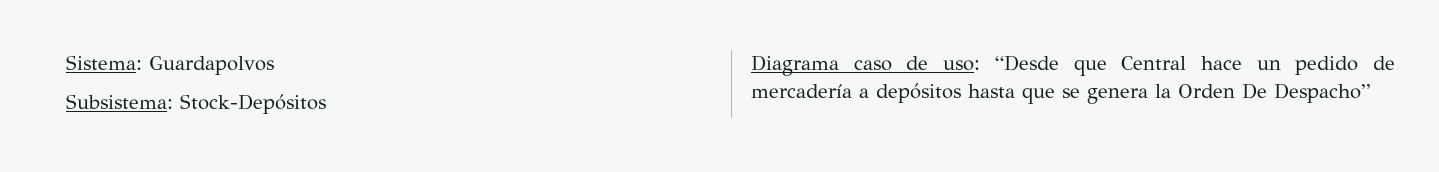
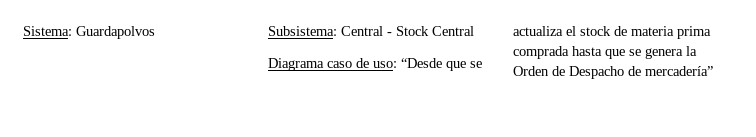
[180,94,326,114] Stock-Depósitos -> [341,26,474,36] Central - Stock Central
[1121,56,1395,75] [751,83,961,103] Central hace un pedido de mercadería a depósitos -> [470,61,482,68] [513,26,711,39] [513,46,569,59] se actualiza el stock de materia prima comprada
[1242,83,1370,103] De Despacho” -> [552,66,713,79] de Despacho de mercadería”

